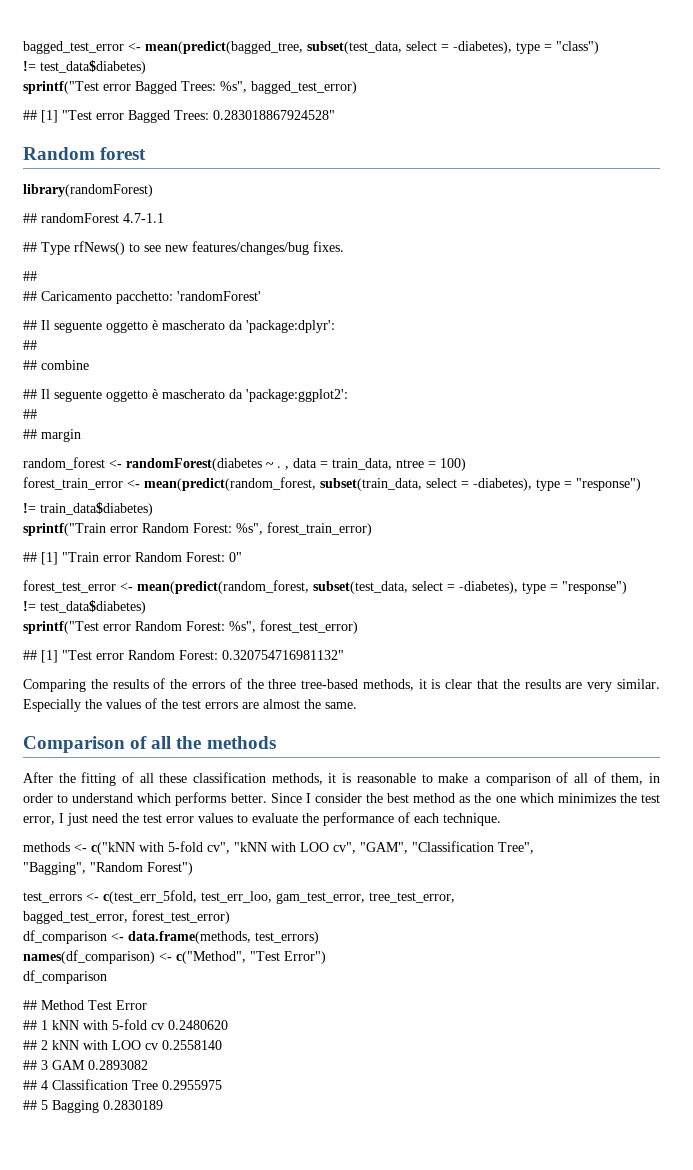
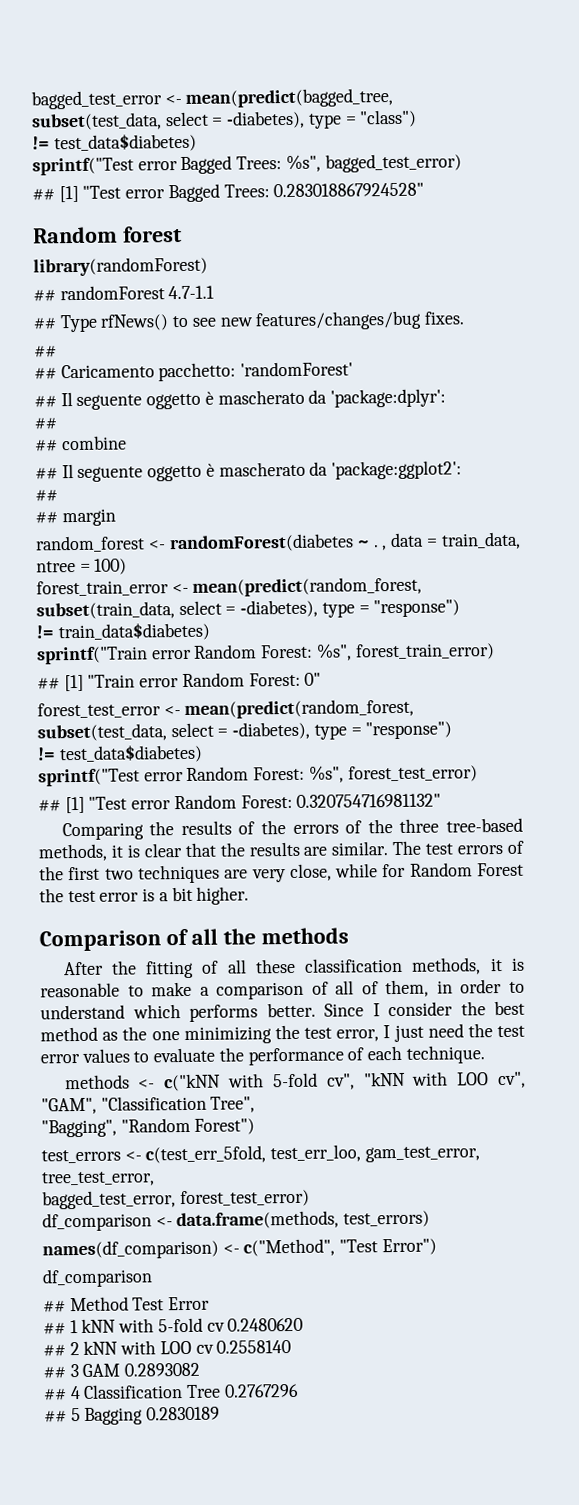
[587,679,660,692] [23,698,357,712] very similar. Especially the values of the test errors are almost the same. -> [331,840,524,856] [39,862,524,884] [39,886,250,905] similar. The test errors of the first two techniques are very close, while for Random Forest the test error is a bit higher.
[519,793,616,803] which minimizes -> [183,1026,272,1045] minimizing
[162,1080,222,1090] 0.2955975 -> [223,1383,299,1398] 0.2767296

